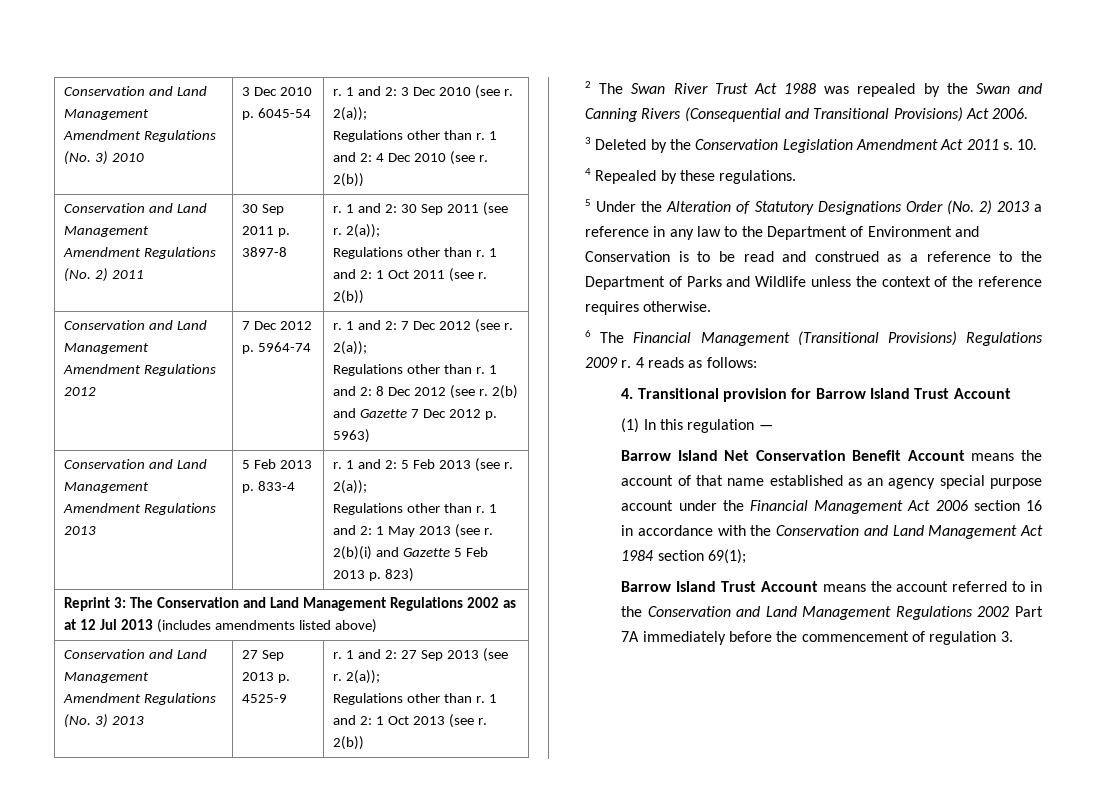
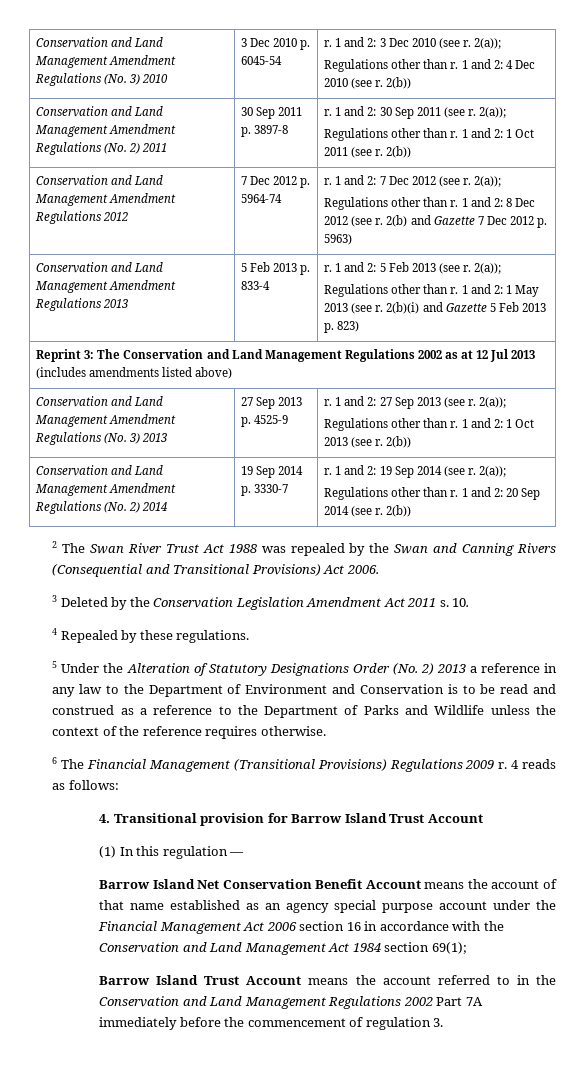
(365, 743) none -> [36,465,164,476] [35,483,177,496] [35,501,169,514] [241,466,304,478] [241,484,289,496] [324,465,507,478] [324,487,540,500] [324,505,412,517] // Conservation and Land Management Amendment Regulations (No. 2) 2014 | 19 Sep 2014 p. 3330-7 | r. 1 and 2: 19 Sep 2014 (see r. 2(a)); // Regulations other than r. 1 and 2: 20 Sep 2014 (see r. 2(b))

